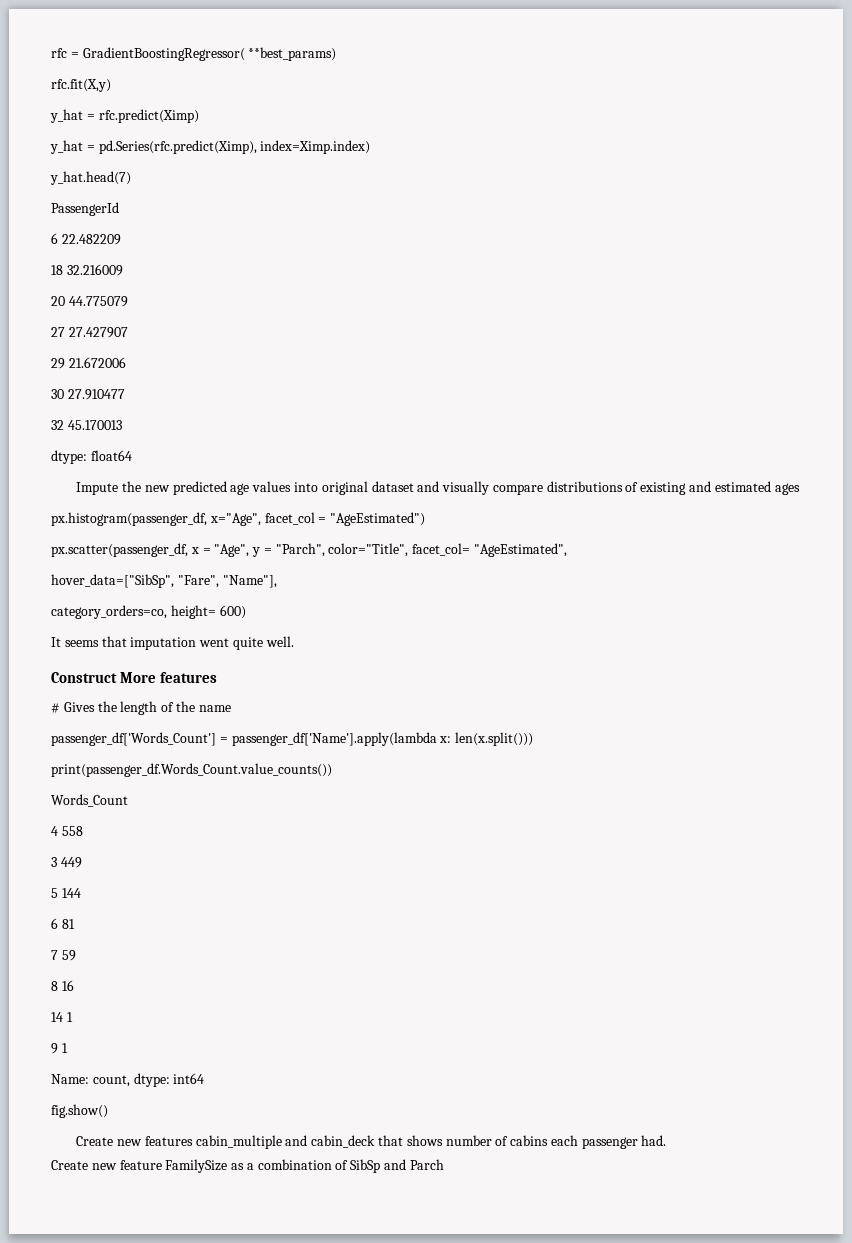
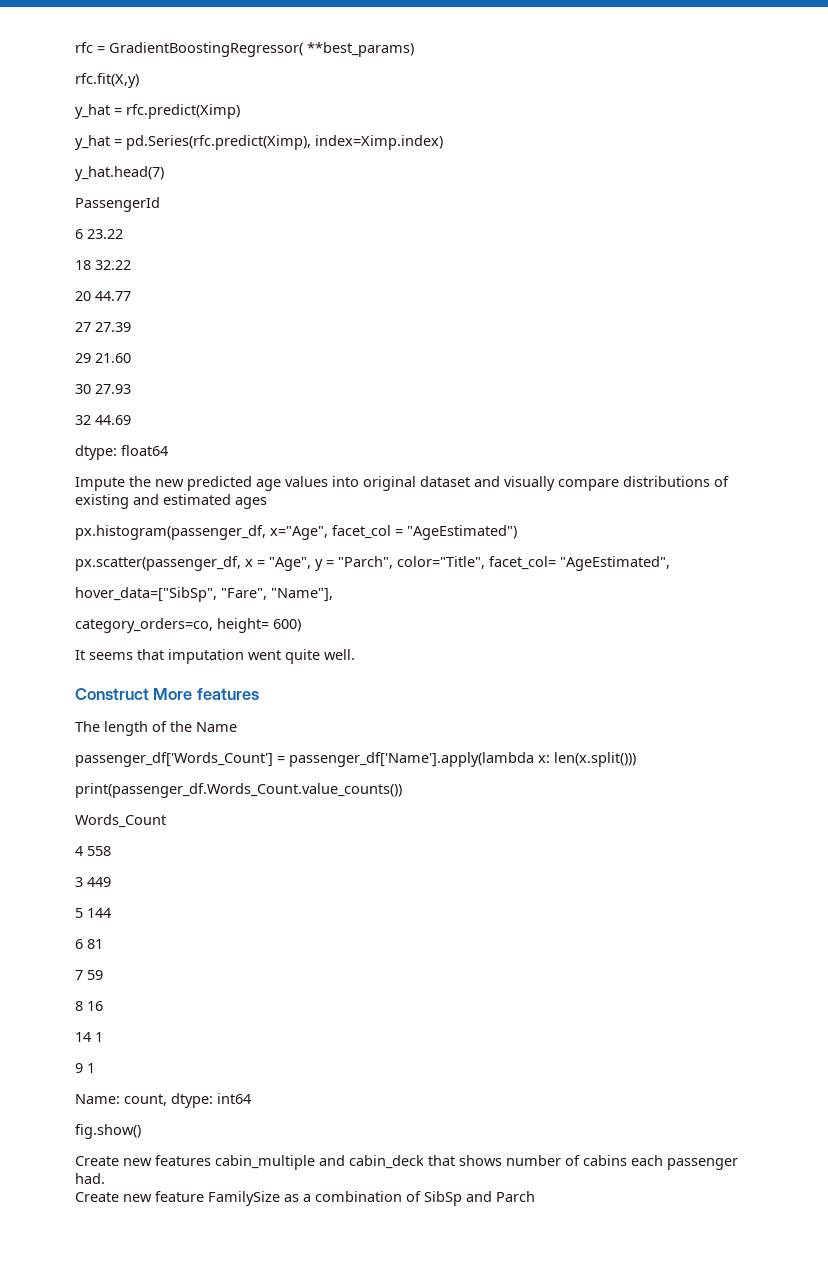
[61,234,121,245] 22.482209 -> [87,229,123,239] 23.22
[66,264,123,276] 32.216009 -> [95,260,131,270] 32.22
[68,296,128,307] 44.775079 -> [95,291,131,301] 44.77
[68,327,128,338] 27.427907 -> [95,322,131,332] 27.39
[68,357,126,368] 21.672006 -> [95,353,131,363] 21.60
[67,389,125,400] 27.910477 -> [95,384,131,394] 27.93
[67,420,122,430] 45.170013 -> [95,415,131,425] 44.69
[51,701,117,713] # Gives the -> [75,721,100,732] The
[198,705,231,712] name -> [196,722,237,732] Name

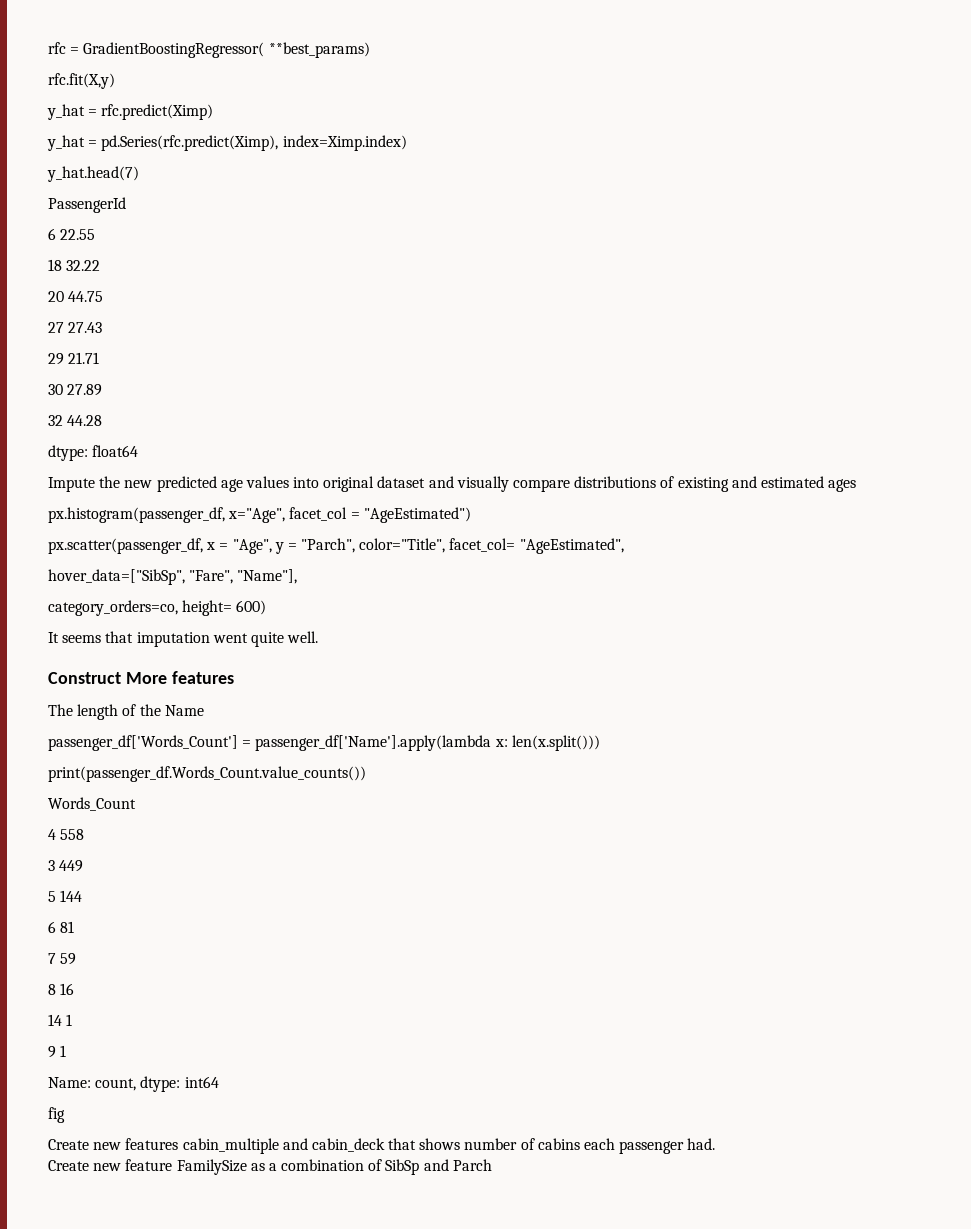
[87,229,123,239] 23.22 -> [60,229,96,240] 22.55
[95,291,131,301] 44.77 -> [68,291,104,302] 44.75
[95,322,131,332] 27.39 -> [68,322,103,333] 27.43
[95,353,131,363] 21.60 -> [68,352,100,364] 21.71
[95,384,131,394] 27.93 -> [67,384,103,396] 27.89
[95,415,131,425] 44.69 -> [67,415,103,426] 44.28
[75,1124,141,1139] fig.show() -> [48,1107,65,1123] fig

